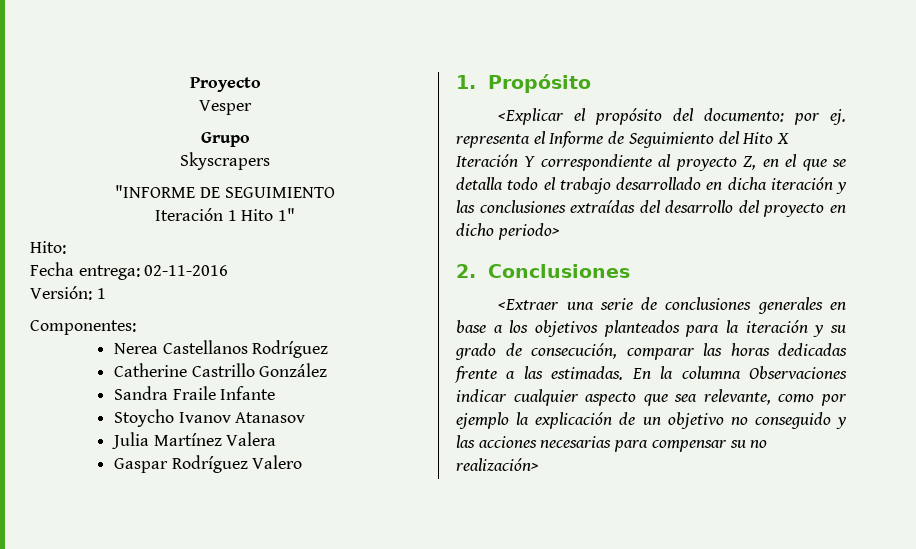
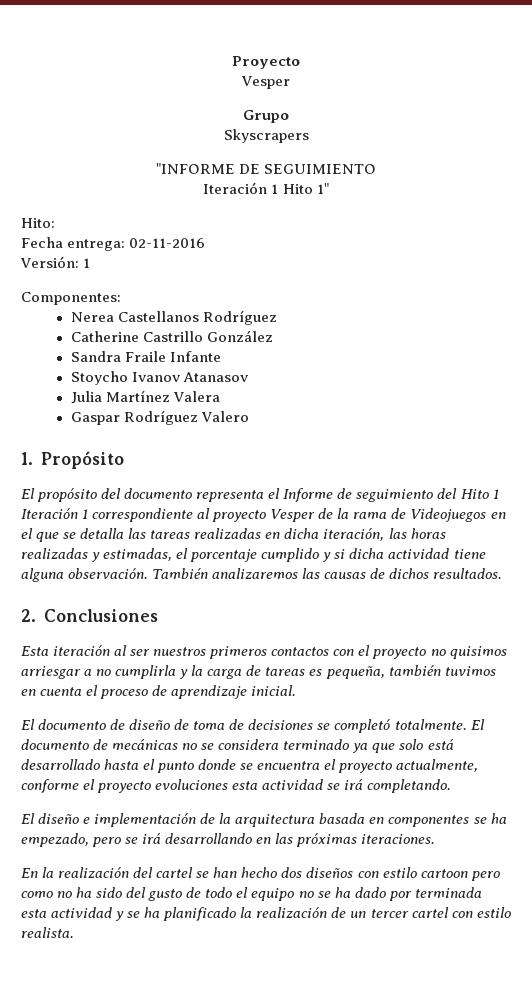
[498,108,846,125] <Explicar el propósito del documento: por ej. -> [21,488,193,502] El propósito del documento
[628,132,714,148] Seguimiento -> [356,489,434,502] seguimiento
[777,133,790,144] [456,154,757,171] X Iteración Y correspondiente al proyecto Z, -> [492,489,499,499] [21,508,487,522] 1 Iteración 1 correspondiente al proyecto Vesper de la rama de Videojuegos
[507,177,847,194] [456,200,846,217] [456,223,560,240] [456,264,631,278] [498,297,846,314] [456,320,846,337] [455,343,847,360] [455,366,847,383] [456,389,847,406] [456,412,847,429] [456,435,768,452] [456,458,539,471] todo el trabajo desarrollado en dicha iteración y las conclusiones extraídas del desarrollo del proyecto en dicho periodo> // 2. Conclusiones // <Extraer una serie de conclusiones generales en base a los objetivos planteados para la iteración y su grado de consecución, comparar las horas dedicadas frente a las estimadas. En la columna Observaciones indicar cualquier aspecto que sea relevante, como por ejemplo la explicación de un objetivo no conseguido y las acciones necesarias para compensar su no realización> -> [128,528,446,541] [21,548,486,562] [21,568,503,582] [21,609,158,622] [21,645,507,659] [21,665,496,679] [21,685,297,699] [21,719,485,733] [21,739,454,753] [21,759,479,773] [21,779,452,793] [21,813,507,827] [21,833,436,847] [21,867,500,881] [21,887,482,901] [21,907,511,921] [21,927,74,938] las tareas realizadas en dicha iteración, las horas realizadas y estimadas, el porcentaje cumplido y si dicha actividad tiene alguna observación. También analizaremos las causas de dichos resultados. // 2. Conclusiones // Esta iteración al ser nuestros primeros contactos con el proyecto no quisimos arriesgar a no cumplirla y la carga de tareas es pequeña, también tuvimos en cuenta el proceso de aprendizaje inicial. // El documento de diseño de toma de decisiones se completó totalmente. El documento de mecánicas no se considera terminado ya que solo está desarrollado hasta el punto donde se encuentra el proyecto actualmente, conforme el proyecto evoluciones esta actividad se irá completando. // El diseño e implementación de la arquitectura basada en componentes se ha empezado, pero se irá desarrollando en las próximas iteraciones. // En la realización del cartel se han hecho dos diseños con estilo cartoon pero como no ha sido del gusto de todo el equipo no se ha dado por terminada esta actividad y se ha planificado la realización de un tercer cartel con estilo realista.

